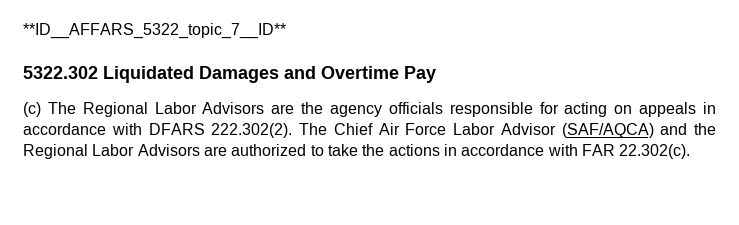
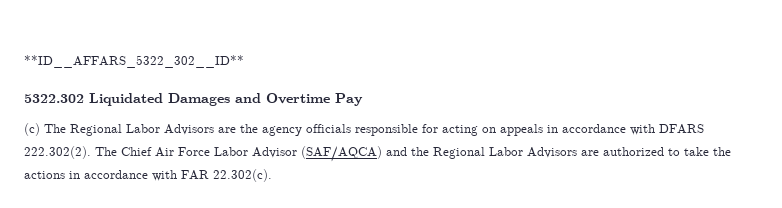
[23,23,286,39] **ID__AFFARS_5322_topic_7__ID** -> [24,55,244,68] **ID__AFFARS_5322_302__ID**

